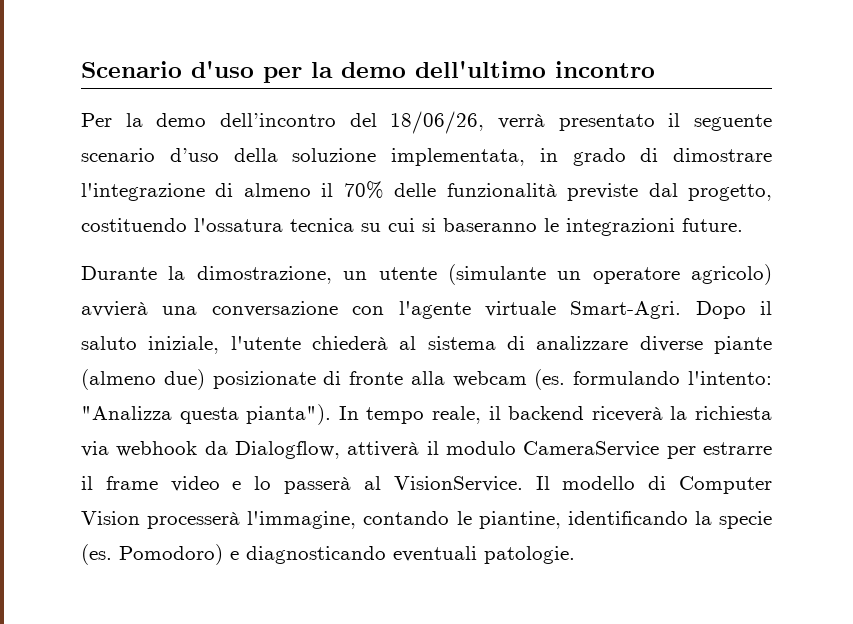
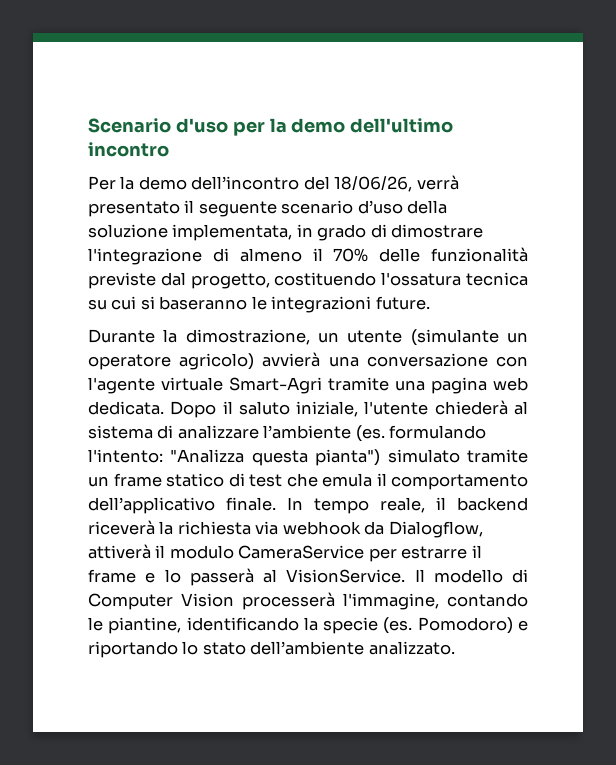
[570,301,682,319] Smart-Agri. -> [229,377,528,394] [88,401,164,415] Smart-Agri tramite una pagina web dedicata.
[639,336,772,354] [81,369,527,390] diverse piante (almeno due) posizionate di fronte alla webcam -> [263,425,352,439] l’ambiente
[246,404,332,425] pianta"). -> [315,449,528,466] [88,473,528,490] [88,497,276,514] pianta") simulato tramite un frame statico di test che emula il comportamento dell’applicativo finale.
[170,476,220,492] video -> (136, 576) none
[246,546,575,564] diagnosticando eventuali patologie. -> [88,641,455,658] riportando lo stato dell’ambiente analizzato.

